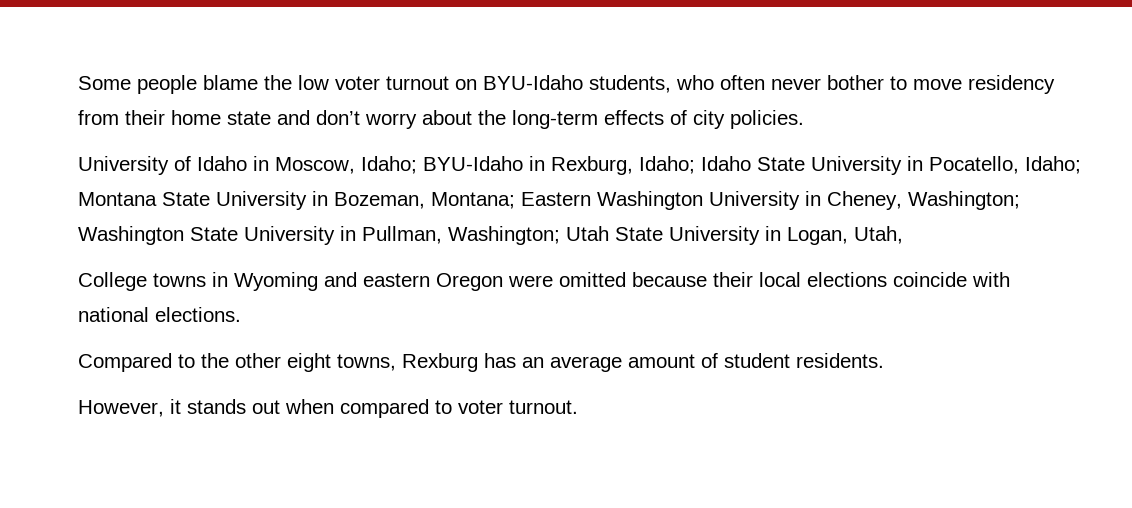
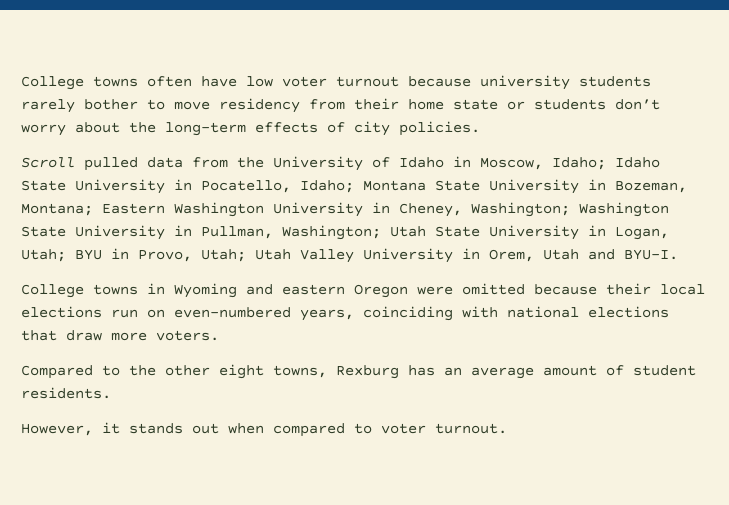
[78,75,821,94] Some people blame the low voter turnout on BYU-Idaho students, who often never -> [21,75,651,90] [21,99,75,113] College towns often have low voter turnout because university students rarely
[277,110,310,125] and -> [507,99,606,110] or students
(804, 119) none -> [21,157,264,171] Scroll pulled data from the
[423,156,695,175] BYU-Idaho in Rexburg, Idaho; -> (606, 163) none
[854,226,903,244] Utah, -> [21,248,678,263] Utah; BYU in Provo, Utah; Utah Valley University in Orem, Utah and BYU-I.
[893,272,1010,287] [78,307,241,322] coincide with national elections. -> [111,306,669,321] [21,330,219,341] run on even-numbered years, coinciding with national elections that draw more voters.

